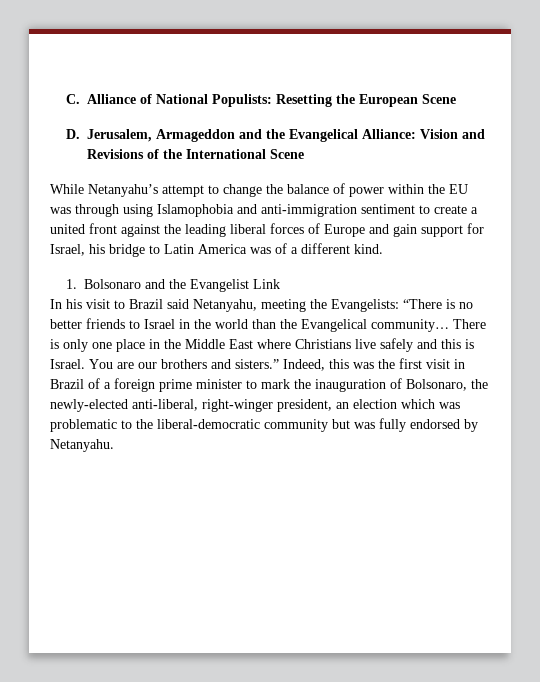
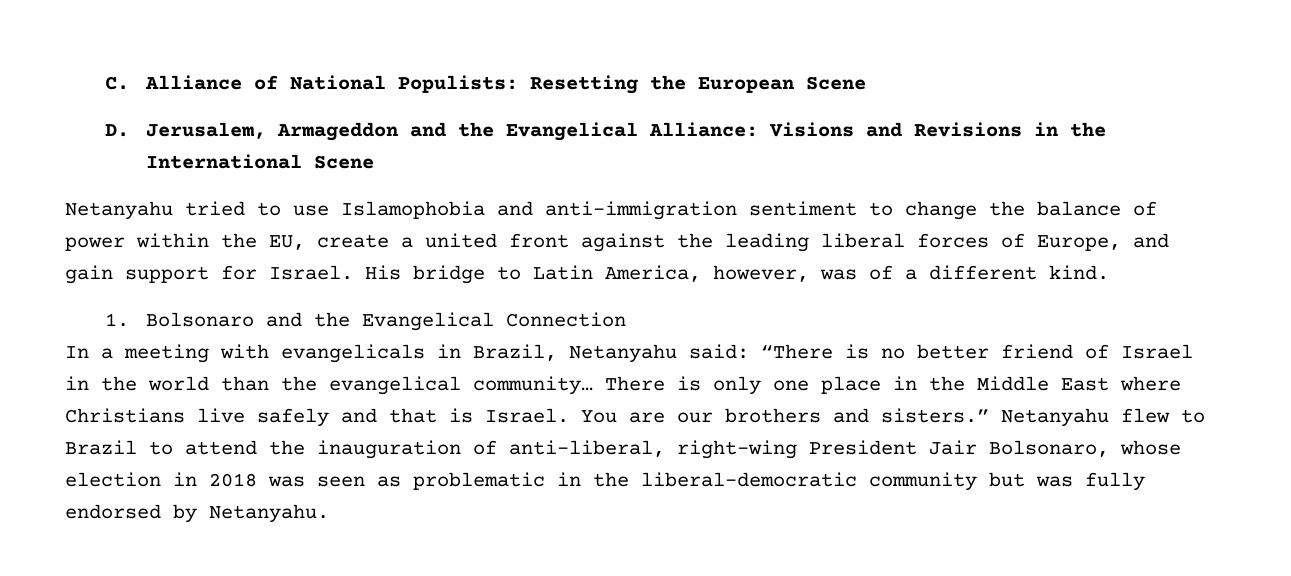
[419,129,458,139] Vision -> [768,122,854,137] Visions
[146,149,159,159] of -> [1033,122,1058,136] in
[50,184,204,197] While Netanyahu’s attempt -> [65,201,857,220] Netanyahu tried to use Islamophobia and anti-immigration sentiment
[449,184,468,194] [50,204,430,217] EU was through using Islamophobia and anti-immigration sentiment to -> [269,235,305,250] EU,
[324,224,365,237] Europe -> [1037,235,1121,251] Europe,
[50,244,105,256] Israel, his -> [269,265,401,280] Israel. His
[198,244,247,254] America -> [605,265,809,282] America, however,
[189,279,280,292] Evangelist Link -> [361,312,626,331] Evangelical Connection
[66,299,399,312] his visit to Brazil said Netanyahu, meeting the Evangelists: -> [101,344,749,363] a meeting with evangelicals in Brazil, Netanyahu said:
[86,318,140,329] friends to -> [1001,344,1109,359] friend of
[301,319,367,332] Evangelical -> [329,376,461,395] evangelical
[441,339,461,349] this -> [389,408,437,423] that
[283,358,465,371] [50,378,488,392] [50,399,460,412] [50,419,132,432] Indeed, this was the first visit in Brazil of a foreign prime minister to mark the inauguration of Bolsonaro, the newly-elected anti-liberal, right-winger president, an election which was problematic to -> [1001,408,1205,427] [65,440,1181,459] [65,472,581,490] Netanyahu flew to Brazil to attend the inauguration of anti-liberal, right-wing President Jair Bolsonaro, whose election in 2018 was seen as problematic in

